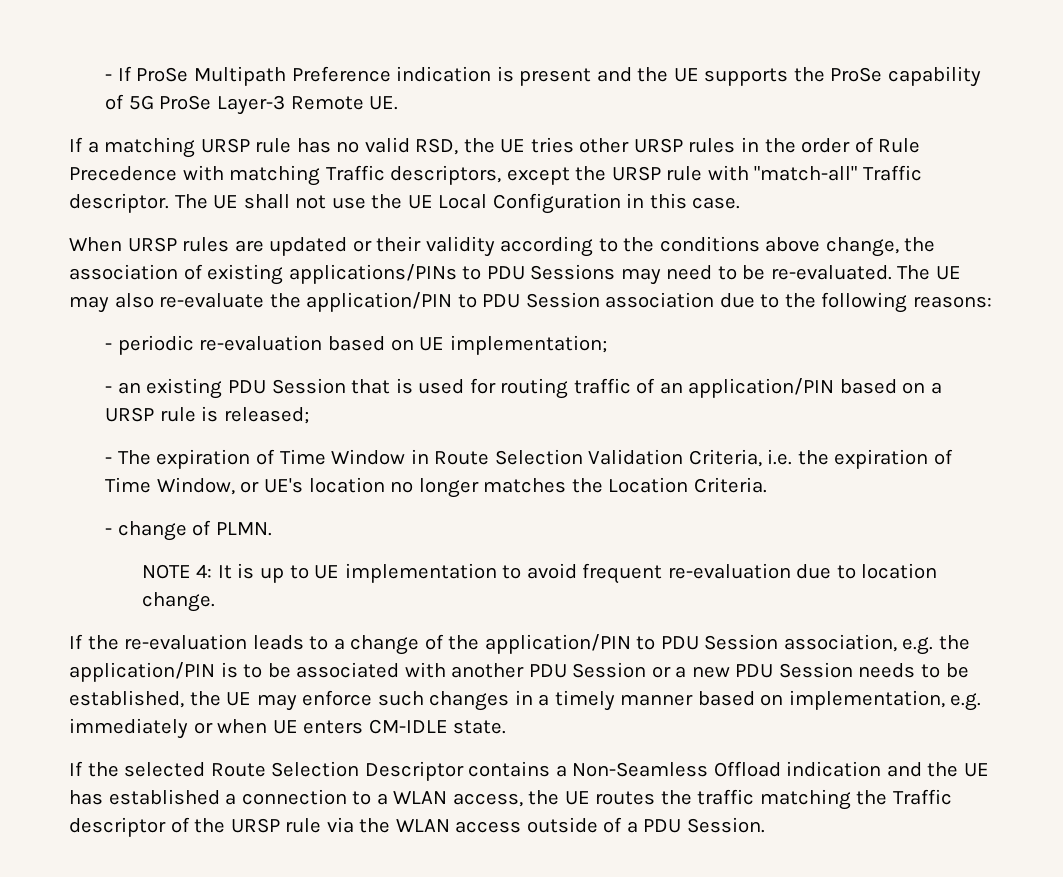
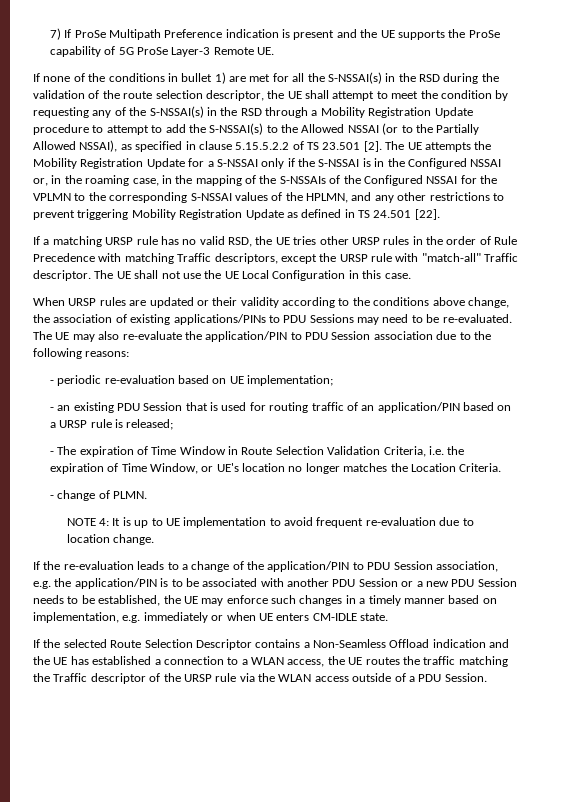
[105,74,113,81] - -> [49,28,61,40] 7)
(399, 103) none -> [33,72,499,84] [33,90,509,101] [33,106,473,118] [33,123,480,135] [33,140,492,152] [33,158,502,169] [33,175,497,186] [33,192,504,203] [33,209,440,220] // If none of the conditions in bullet 1) are met for all the S-NSSAI(s) in the RSD during the validation of the route selection descriptor, the UE shall attempt to meet the condition by requesting any of the S-NSSAI(s) in the RSD through a Mobility Registration Update procedure to attempt to add the S-NSSAI(s) to the Allowed NSSAI (or to the Partially Allowed NSSAI), as specified in clause 5.15.5.2.2 of TS 23.501 [2]. The UE attempts the Mobility Registration Update for a S-NSSAI only if the S-NSSAI is in the Configured NSSAI or, in the roaming case, in the mapping of the S-NSSAIs of the Configured NSSAI for the VPLMN to the corresponding S-NSSAI values of the HPLMN, and any other restrictions to prevent triggering Mobility Registration Update as defined in TS 24.501 [22].

